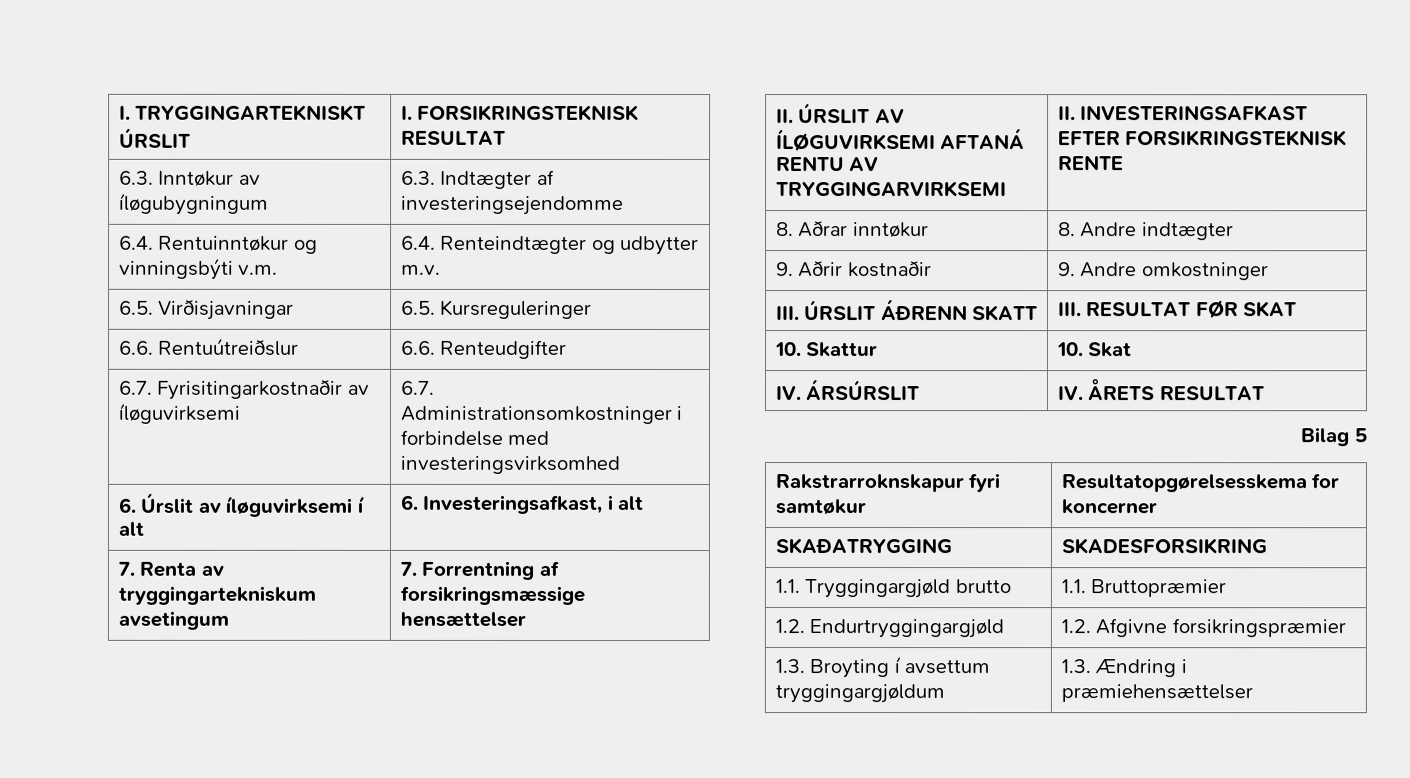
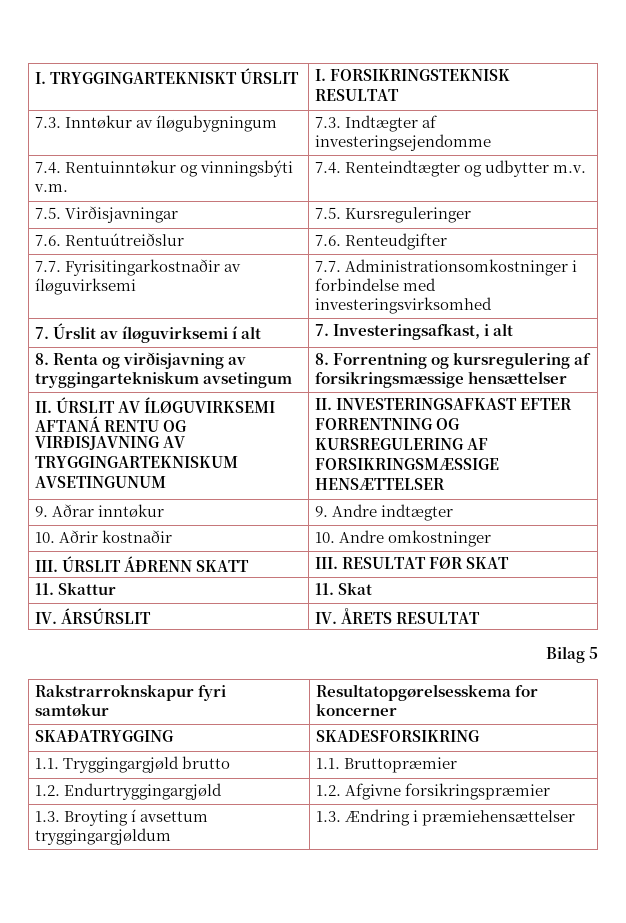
[118,170,154,185] 6.3. -> [34,117,61,128] 7.3.
[400,170,436,185] 6.3. -> [314,117,341,128] 7.3.
[118,235,154,250] 6.4. -> [34,162,61,174] 7.4.
[400,235,436,250] 6.4. -> [314,162,341,174] 7.4.
[118,300,154,315] 6.5. -> [34,207,61,219] 7.5.
[400,300,436,315] 6.5. -> [314,207,341,219] 7.5.
[118,340,154,355] 6.6. -> [34,235,61,246] 7.6.
[400,340,436,355] 6.6. -> [314,235,341,246] 7.6.
[117,380,153,395] 6.7. -> [34,261,61,272] 7.7.
[399,380,435,395] 6.7. -> [314,261,341,272] 7.7.
[117,497,136,513] 6. -> [34,327,49,339] 7.
[399,494,418,510] 6. -> [314,324,329,336] 7.
[117,561,197,577] 7. Renta -> [34,352,224,369] 8. Renta og virðisjavning
[399,560,535,580] 7. Forrentning -> [314,352,570,369] 8. Forrentning og kursregulering
[849,157,880,172] [775,181,1007,198] [1057,105,1309,122] [1057,130,1348,147] [1057,155,1124,171] [775,222,794,237] AV TRYGGINGARVIRKSEMI | II. INVESTERINGSAFKAST EFTER FORSIKRINGSTEKNISK RENTE // 8. -> [162,420,187,432] [34,436,185,450] [34,456,238,468] [34,476,166,488] [314,398,572,410] [314,418,460,430] [314,438,488,450] [314,458,499,470] [314,478,445,490] [34,506,48,517] OG VIRÐISJAVNING AV TRYGGINGARTEKNISKUM AVSETINGUNUM | II. INVESTERINGSAFKAST EFTER FORRENTNING OG KURSREGULERING AF FORSIKRINGSMÆSSIGE HENSÆTTELSER // 9.
[1057,222,1076,237] 8. -> [314,506,328,517] 9.
[775,262,794,277] 9. -> [34,532,55,543] 10.
[1057,262,1076,277] 9. -> [314,532,335,543] 10.
[774,342,802,357] 10. -> [34,583,54,595] 11.
[1056,342,1084,357] 10. -> [314,583,334,595] 11.

